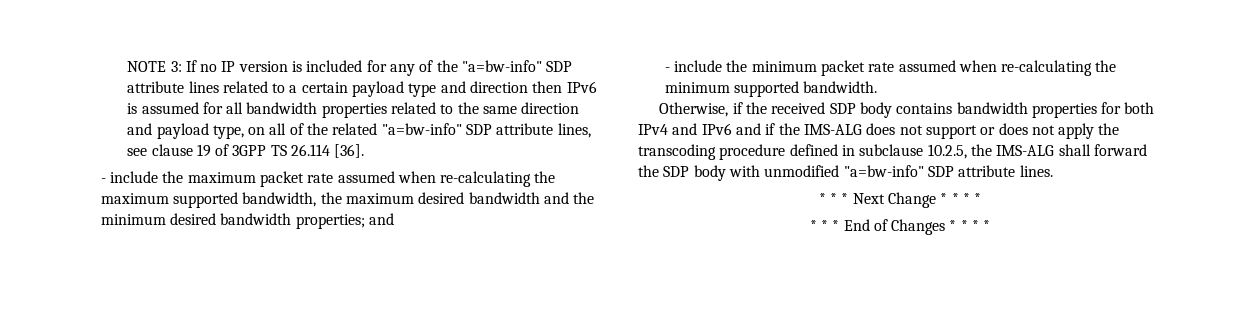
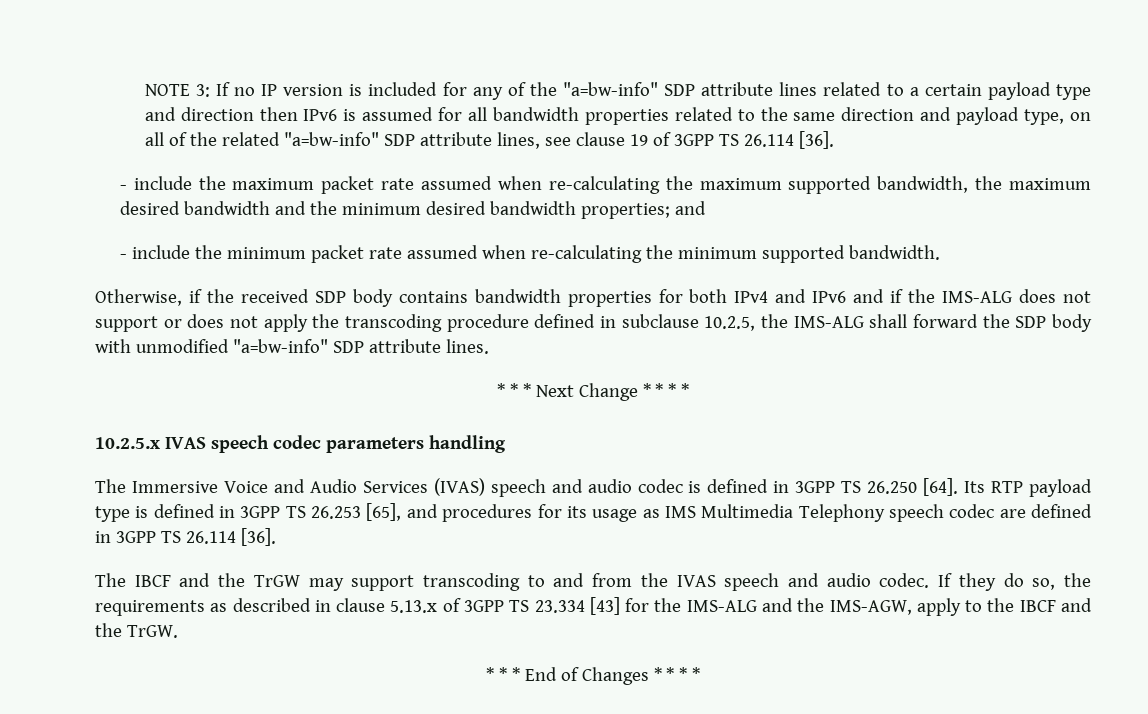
(982, 198) none -> [95,435,506,453] [95,478,1093,497] [95,503,1093,522] [95,528,276,546] [95,573,1091,591] [95,597,1093,616] [95,623,178,638] // 10.2.5.x IVAS speech codec parameters handling // The Immersive Voice and Audio Services (IVAS) speech and audio codec is defined in 3GPP TS 26.250 [64]. Its RTP payload type is defined in 3GPP TS 26.253 [65], and procedures for its usage as IMS Multimedia Telephony speech codec are defined in 3GPP TS 26.114 [36]. // The IBCF and the TrGW may support transcoding to and from the IVAS speech and audio codec. If they do so, the requirements as described in clause 5.13.x of 3GPP TS 23.334 [43] for the IMS-ALG and the IMS-AGW, apply to the IBCF and the TrGW.

